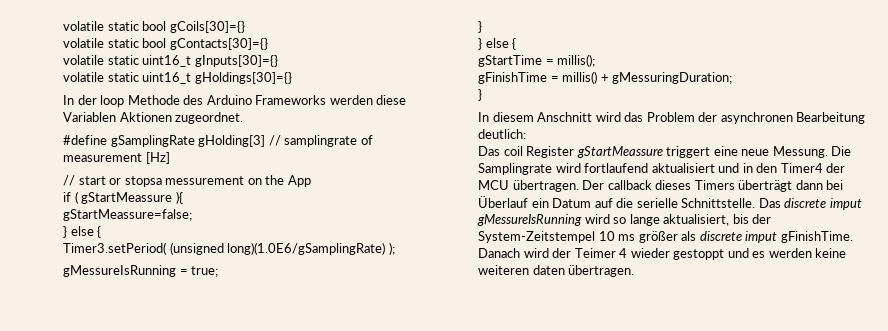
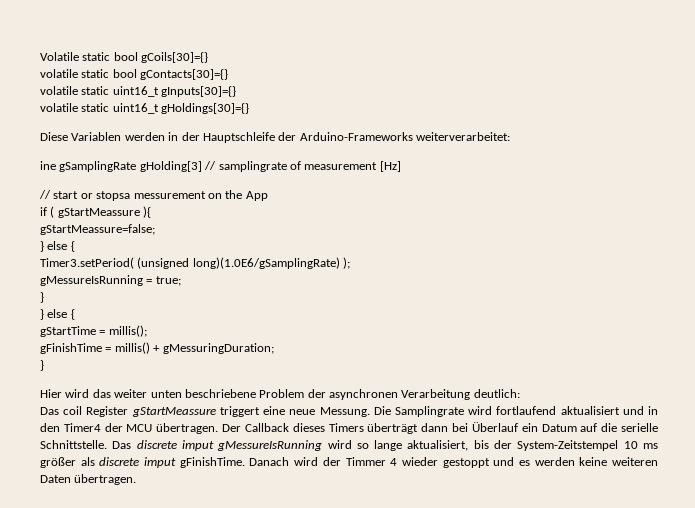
[63,21,104,31] volatile -> [40,52,79,61] Volatile
[63,95,407,107] [63,112,244,124] [63,135,107,145] In der loop Methode des Arduino Frameworks werden diese Variablen Aktionen zugeordnet. // #define -> [40,132,510,143] [40,161,56,170] Diese Variablen werden in der Hauptschleife der Arduino-Frameworks weiterverarbeitet: // ine
[478,112,644,122] In diesem Anschnitt wird das -> [40,389,256,398] Hier wird das weiter unten beschriebene
[796,112,866,124] Bearbeitung -> [401,389,471,400] Verarbeitung
[607,180,652,190] callback -> [244,423,289,432] Callback
[574,248,616,258] Teimer -> [345,457,386,466] Timmer
[532,265,565,275] daten -> [40,475,71,483] Daten

